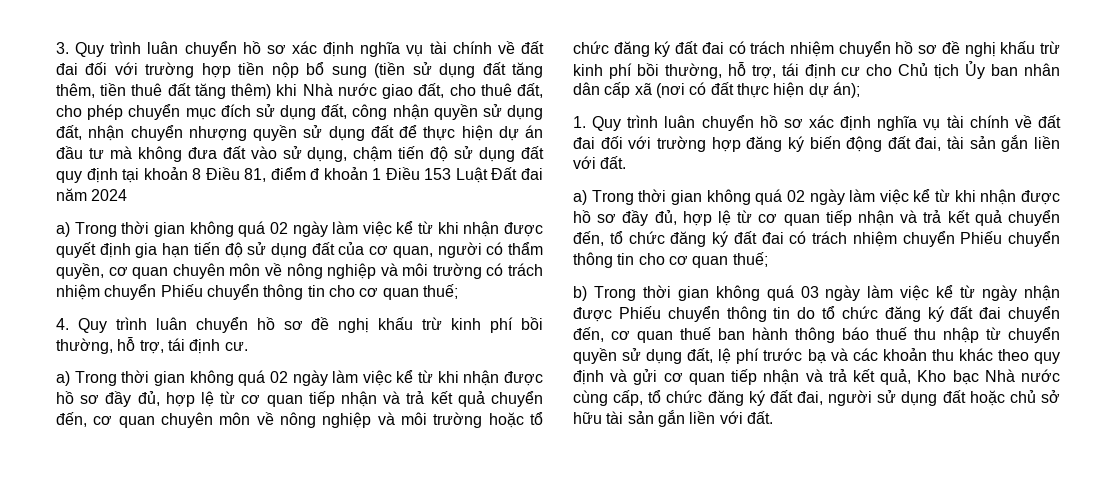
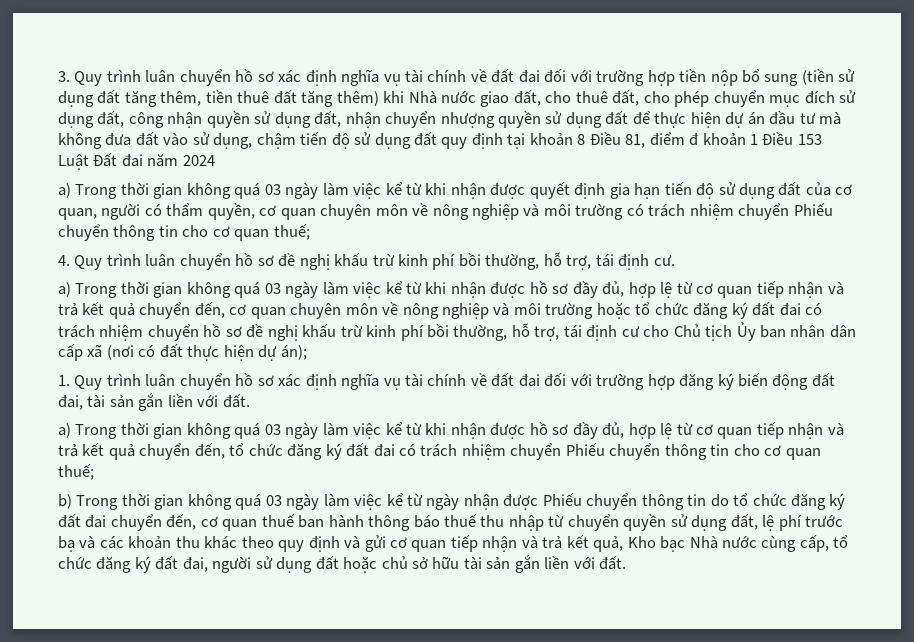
[269,222,288,234] 02 -> [264,184,281,195] 03
[269,371,288,383] 02 -> [264,283,281,294] 03
[786,190,805,202] 02 -> [264,424,281,435] 03

